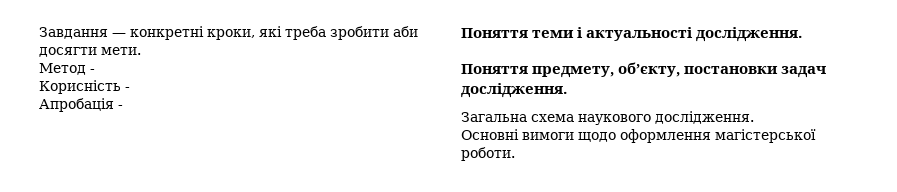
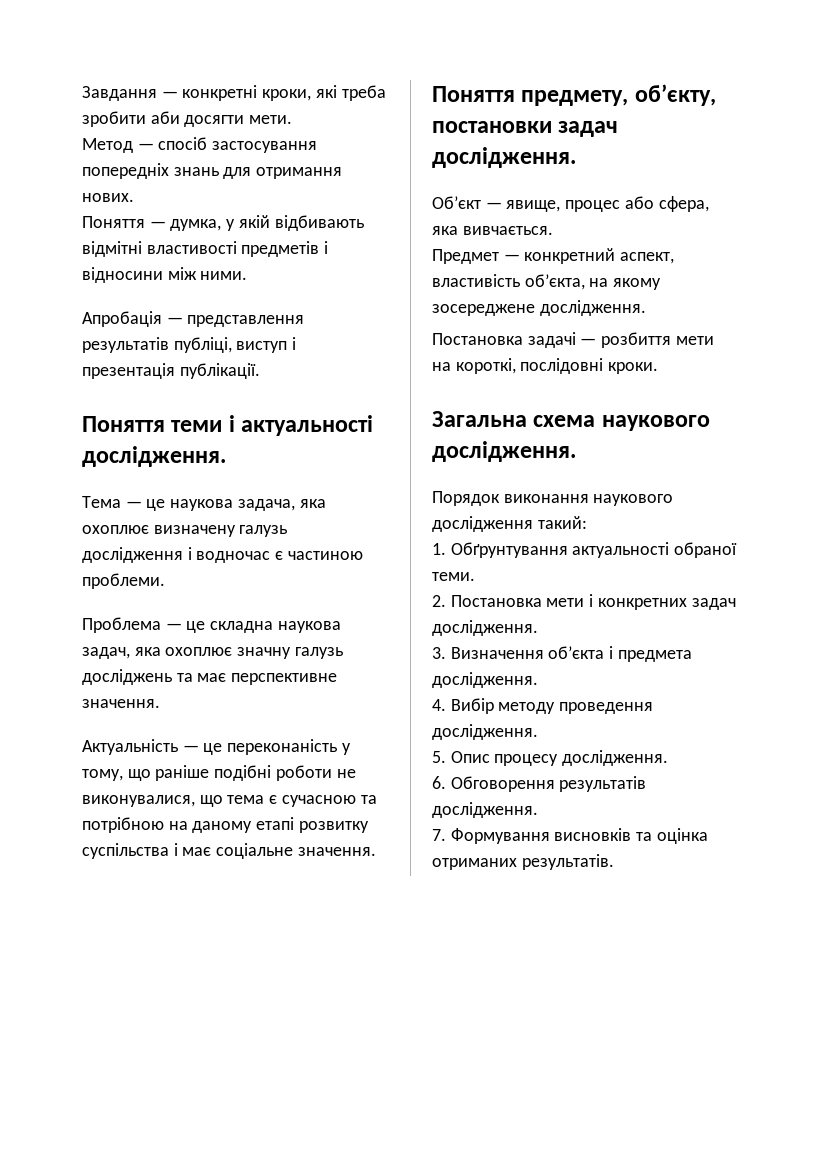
[90,69,95,73] [39,80,130,94] [39,98,123,112] - // Корисність - // Апробація - -> [137,137,318,153] [82,163,343,179] [82,193,134,202] [82,215,364,231] [82,241,329,257] [82,267,248,283] [82,311,305,327] [82,337,297,353] [82,363,260,379] — спосіб застосування попередніх знань для отримання нових. // Поняття — думка, у якій відбивають відмітні властивості предметів і відносини між ними. // Апробація — представлення результатів публіці, виступ і презентація публікації.
(803, 34) none -> [82,496,326,511] [82,525,288,537] [82,547,363,563] [82,573,165,589] [82,617,341,633] [82,647,343,659] [82,669,338,685] [82,699,160,708] [82,739,351,755] [82,765,356,781] [82,795,377,807] [82,817,369,833] [82,843,376,859] // Тема — це наукова задача, яка охоплює визначену галузь дослідження і водночас є частиною проблеми. // Проблема — це складна наукова задач, яка охоплює значну галузь досліджень та має перспективне значення. // Актуальність — це переконаність у тому, що раніше подібні роботи не виконувалися, що тема є сучасною та потрібною на даному етапі розвитку суспільства і має соціальне значення.
[461,111,754,125] [461,129,816,143] [461,147,515,161] Загальна схема наукового дослідження. // Основні вимоги щодо оформлення магістерської роботи. -> [432,196,709,212] [432,226,553,235] [432,248,675,264] [432,274,662,290] [432,300,646,316] [432,332,714,348] [432,358,659,374] [432,411,710,431] [432,441,576,462] [432,491,674,506] [432,516,587,532] [432,542,738,558] [432,572,475,581] [432,594,736,610] [432,620,538,636] [432,646,692,662] [432,672,538,688] [432,698,654,714] [432,724,538,740] [432,750,669,766] [432,776,647,792] [432,802,538,818] [432,828,708,844] [432,854,614,870] Об’єкт — явище, процес або сфера, яка вивчається. // Предмет — конкретний аспект, властивість об’єкта, на якому зосереджене дослідження. // Постановка задачі — розбиття мети на короткі, послідовні кроки. // Загальна схема наукового дослідження. // Порядок виконання наукового дослідження такий: // 1. Обґрунтування актуальності обраної теми. // 2. Постановка мети і конкретних задач дослідження. // 3. Визначення об’єкта і предмета дослідження. // 4. Вибір методу проведення дослідження. // 5. Опис процесу дослідження. // 6. Обговорення результатів дослідження. // 7. Формування висновків та оцінка отриманих результатів.

